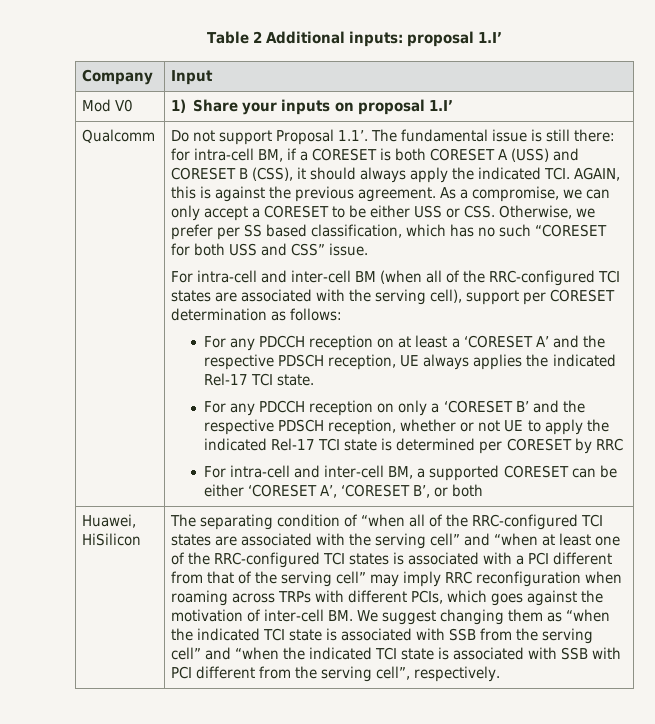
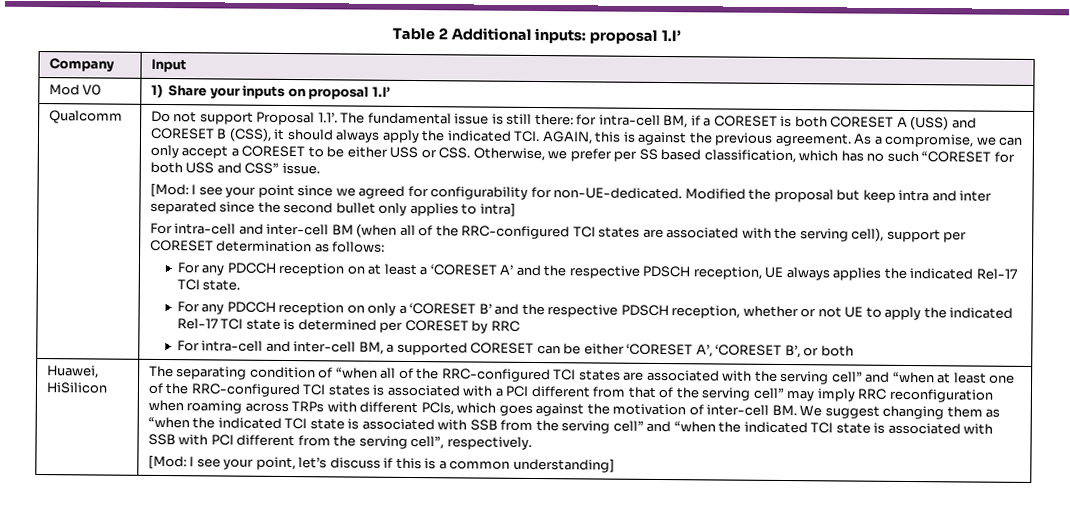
(369, 249) none -> [149,182,993,203] [149,200,516,217] // [Mod: I see your point since we agreed for configurability for non-UE-dedicated. Modified the proposal but keep intra and inter separated since the second bullet only applies to intra]
(501, 674) none -> [147,454,615,473] // [Mod: I see your point, let’s discuss if this is a common understanding]

